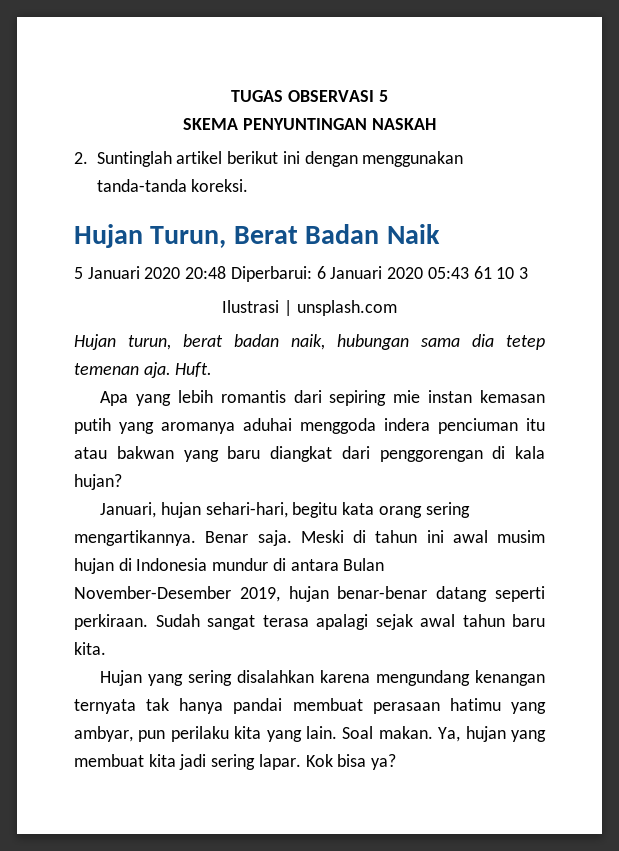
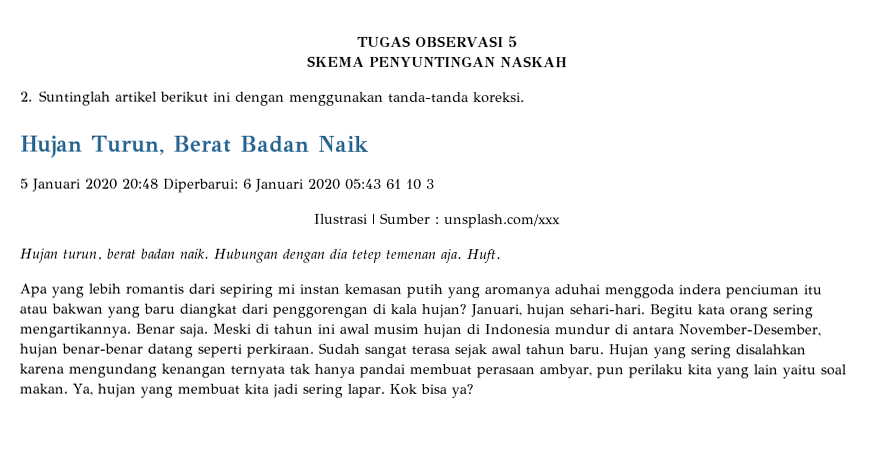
[296,300,397,316] unsplash.com -> [380,212,561,229] Sumber : unsplash.com/xxx
[291,334,460,350] naik, hubungan sama -> [179,248,325,263] naik. Hubungan dengan
[393,390,421,403] mie -> [277,283,295,294] mi
(122, 482) // -> (467, 311) none
[205,502,338,518] sehari-hari, begitu -> [569,304,693,319] sehari-hari. Begitu
[343,558,385,571] [74,586,280,602] Bulan November-Desember 2019, -> [678,324,821,337] November-Desember,
[316,614,368,630] apalagi -> (450, 350) none
[512,614,545,627] [74,642,106,655] baru kita. // -> [568,344,604,355] baru.
[449,698,546,714] hatimu yang -> (535, 373) none
[306,726,374,739] lain. Soal -> [753,364,846,379] lain yaitu soal

